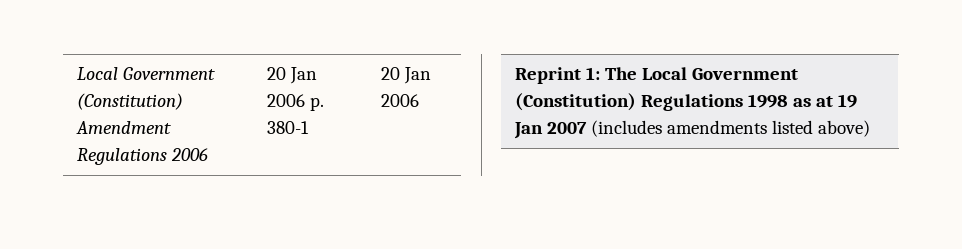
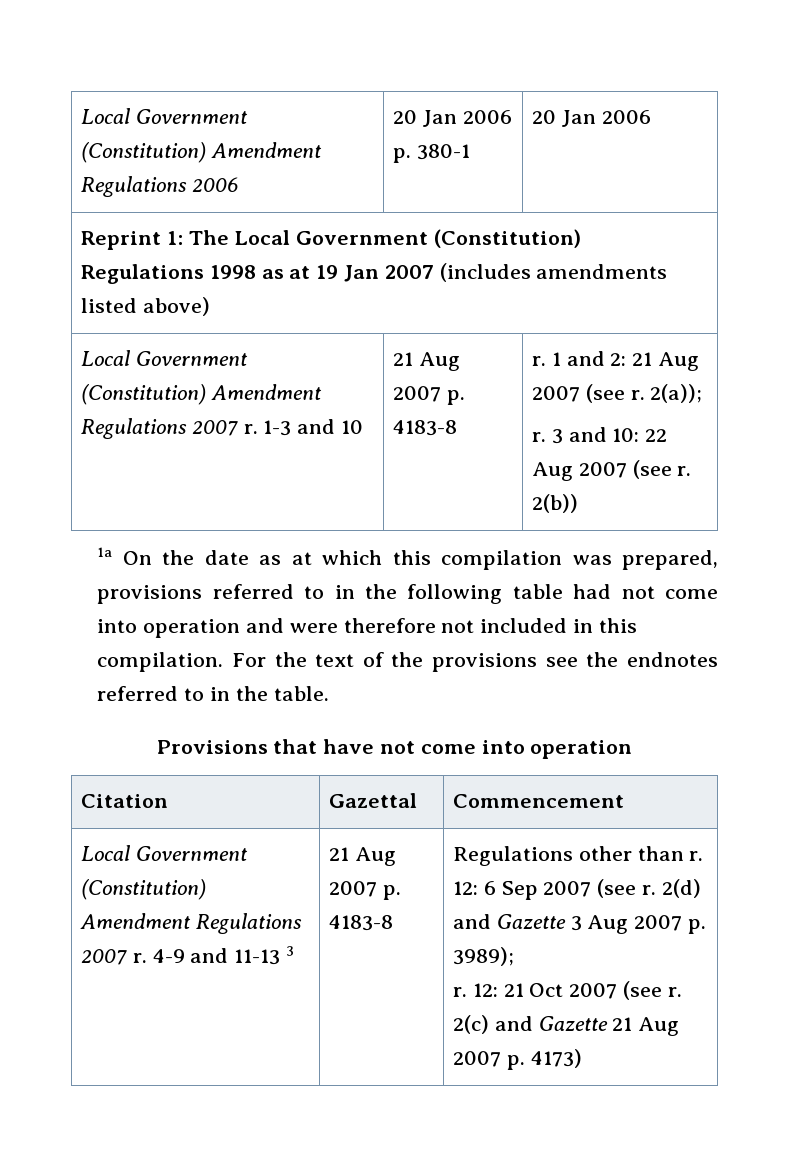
(871, 128) none -> [81,350,248,366] [81,384,322,405] [81,418,364,439] [393,352,460,371] [393,386,465,405] [393,420,458,436] [532,351,700,371] [532,384,703,403] [532,427,668,444] [532,460,692,481] [532,494,579,513] [97,547,718,570] [97,584,718,604] [97,618,637,638] [97,652,718,672] [97,686,329,701] [156,739,633,759] [81,794,169,808] [329,793,418,808] [453,794,625,808] [81,845,248,861] [81,879,207,900] [80,913,302,934] [81,946,295,965] [329,847,396,866] [329,881,401,900] [329,915,394,931] [453,846,704,866] [453,879,701,900] [453,914,707,934] [453,947,515,966] [453,981,682,1000] [453,1015,680,1036] [453,1049,582,1070] // Local Government (Constitution) Amendment Regulations 2007 r. 1-3 and 10 | 21 Aug 2007 p. 4183-8 | r. 1 and 2: 21 Aug 2007 (see r. 2(a)); // r. 3 and 10: 22 Aug 2007 (see r. 2(b)) // 1a On the date as at which this compilation was prepared, provisions referred to in the following table had not come into operation and were therefore not included in this compilation. For the text of the provisions see the endnotes referred to in the table. // Provisions that have not come into operation // Citation | Gazettal | Commencement // Local Government (Constitution) Amendment Regulations 2007 r. 4-9 and 11-13 3 | 21 Aug 2007 p. 4183-8 | Regulations other than r. 12: 6 Sep 2007 (see r. 2(d) and Gazette 3 Aug 2007 p. 3989); // r. 12: 21 Oct 2007 (see r. 2(c) and Gazette 21 Aug 2007 p. 4173)

